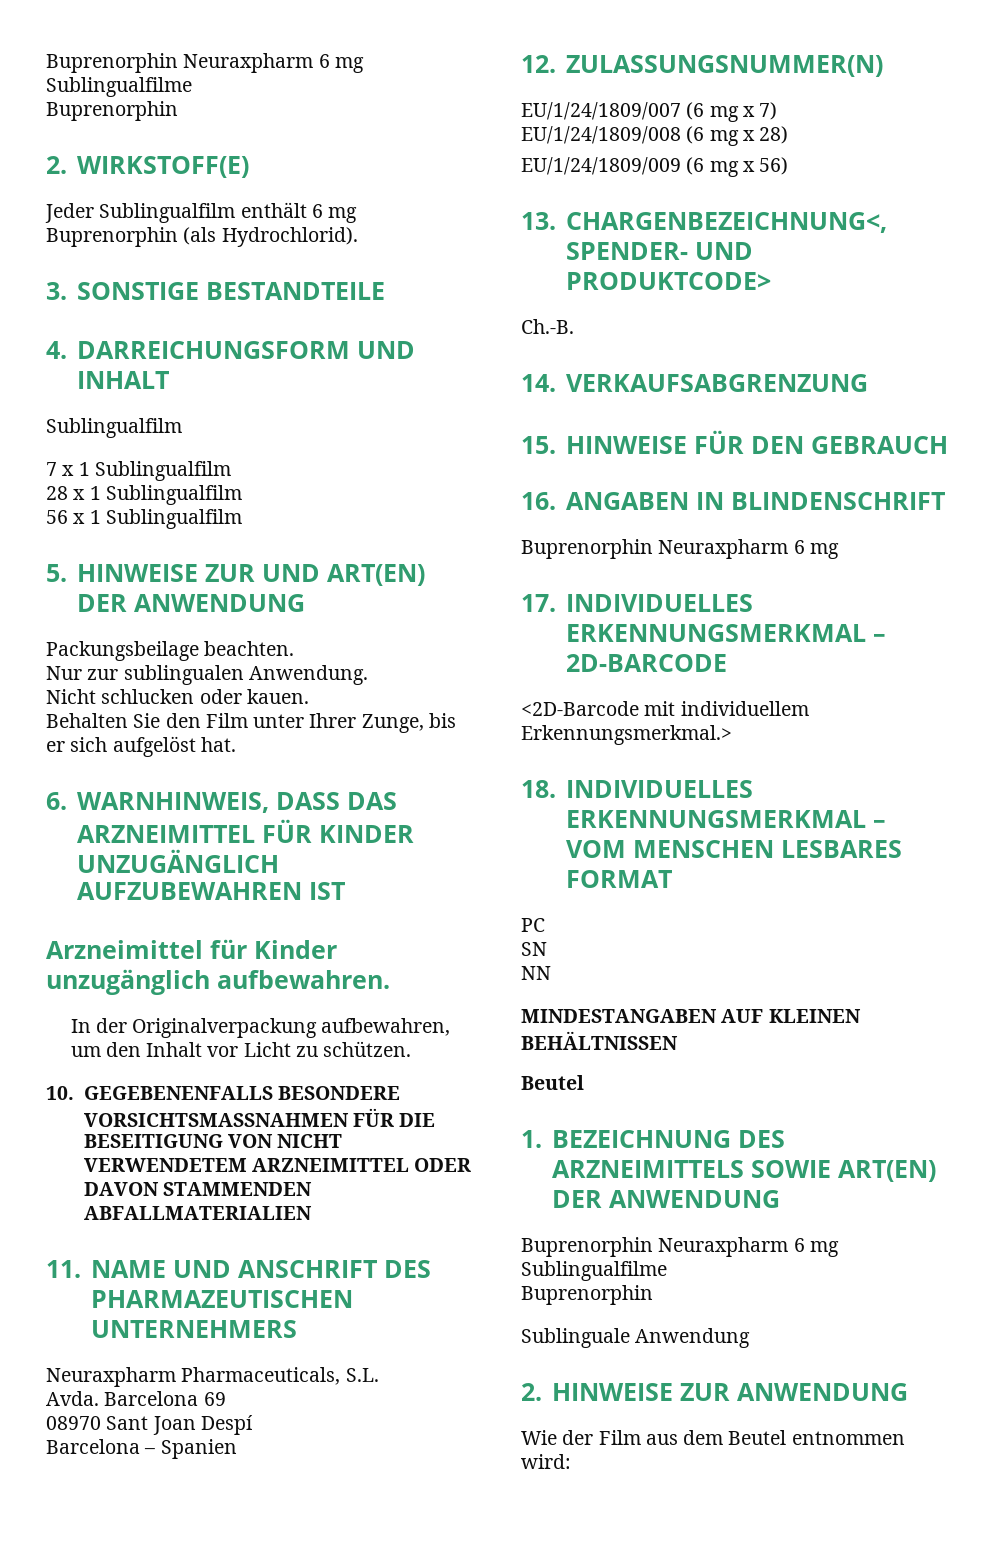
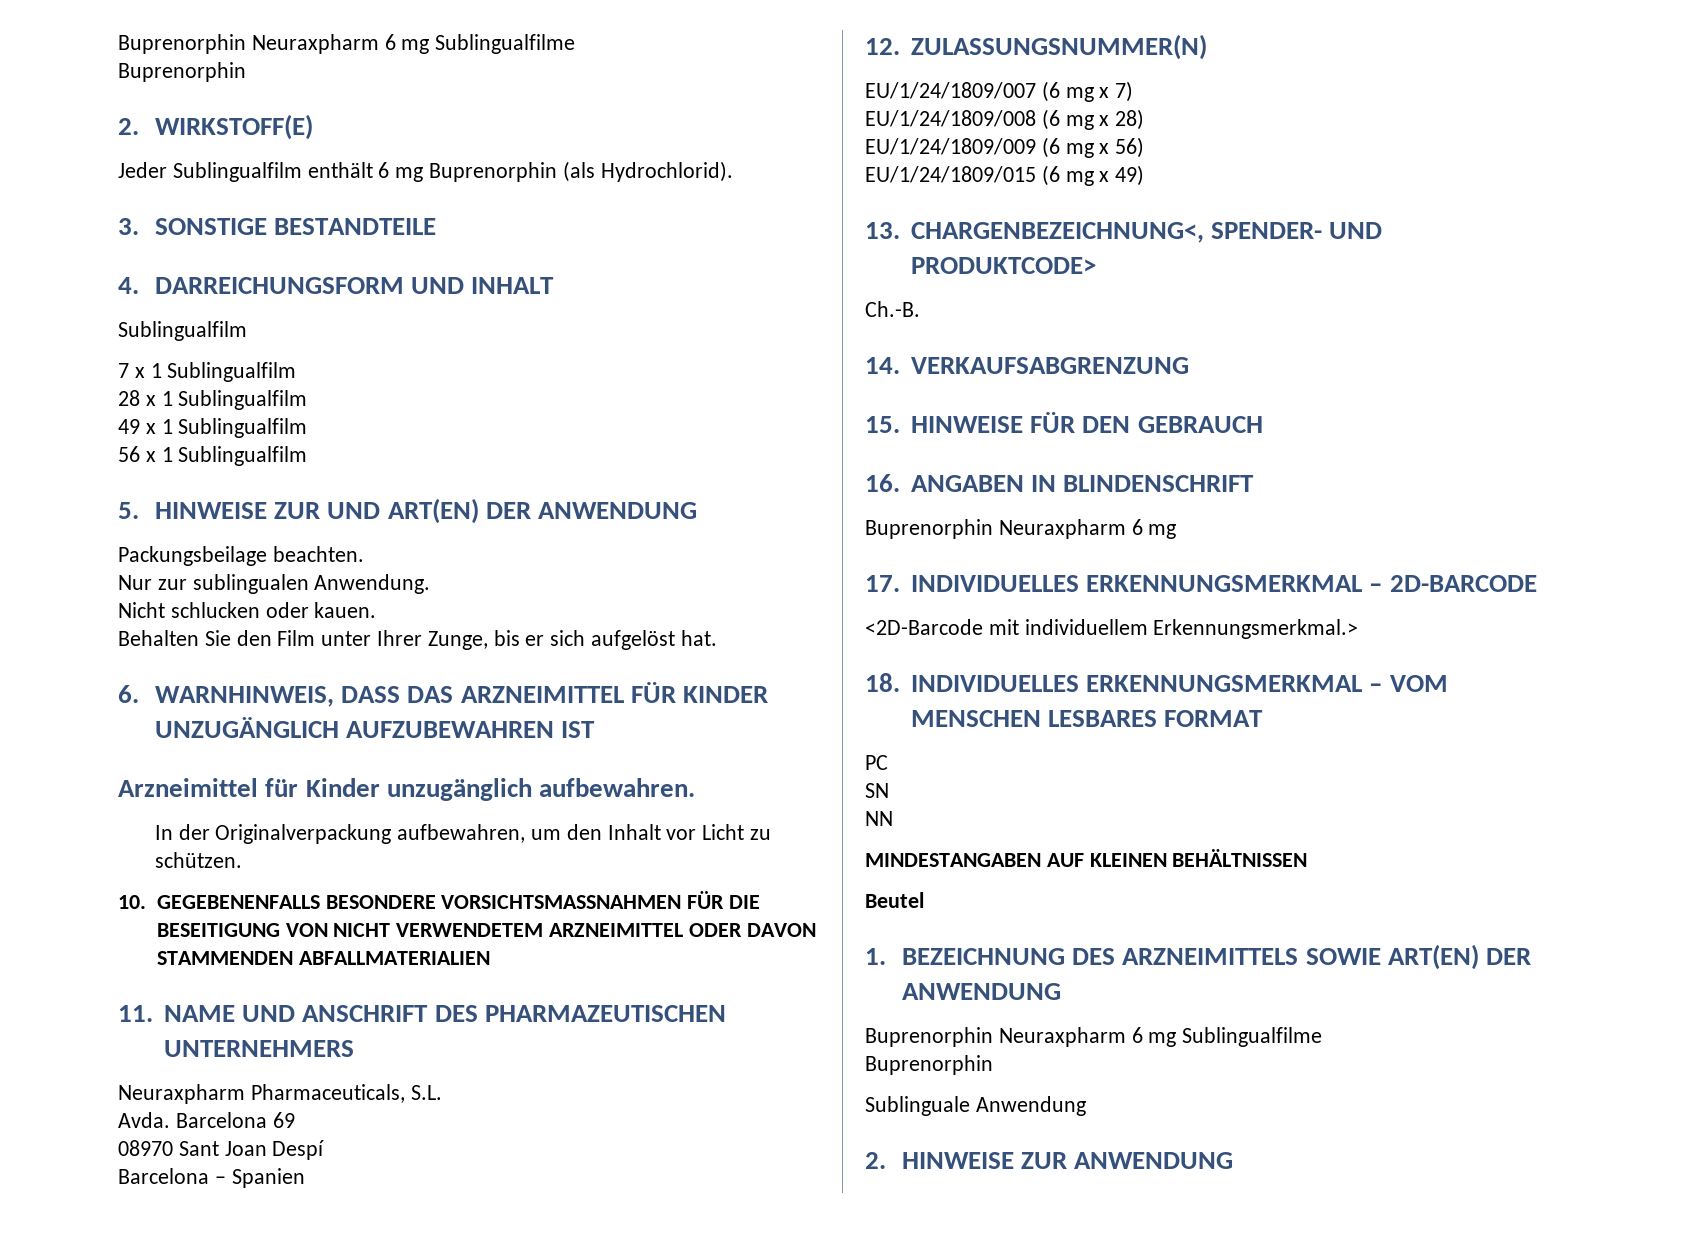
(242, 495) none -> [118,418,308,438] // 49 x 1 Sublingualfilm
(789, 166) none -> [865,165,1145,186] // EU/1/24/1809/015 (6 mg x 49)
[521,1430,905,1445] [521,1454,571,1469] // Wie der Film aus dem Beutel entnommen wird: -> (1234, 1160) none

